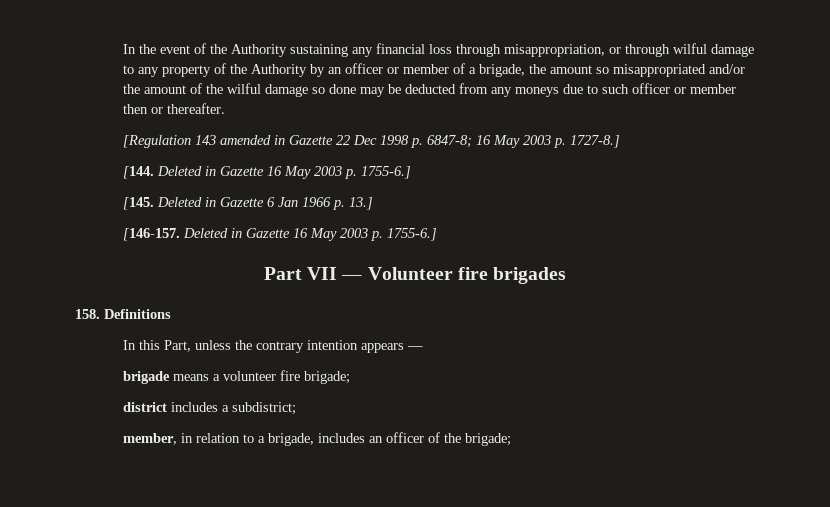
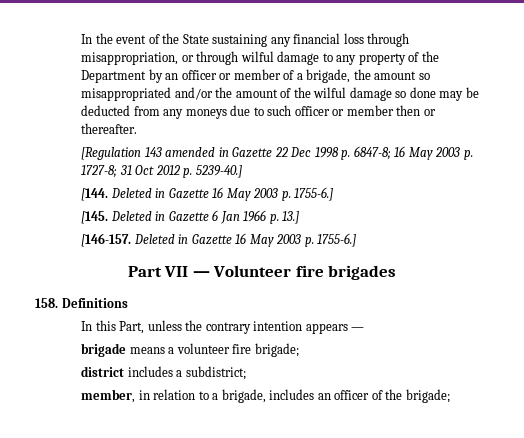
[230,44,287,57] Authority -> [182,34,209,44] State
[250,64,307,77] Authority -> [81,70,147,83] Department
[569,135,620,148] 1727-8.] -> [81,165,242,178] 1727-8; 31 Oct 2012 p. 5239-40.]

